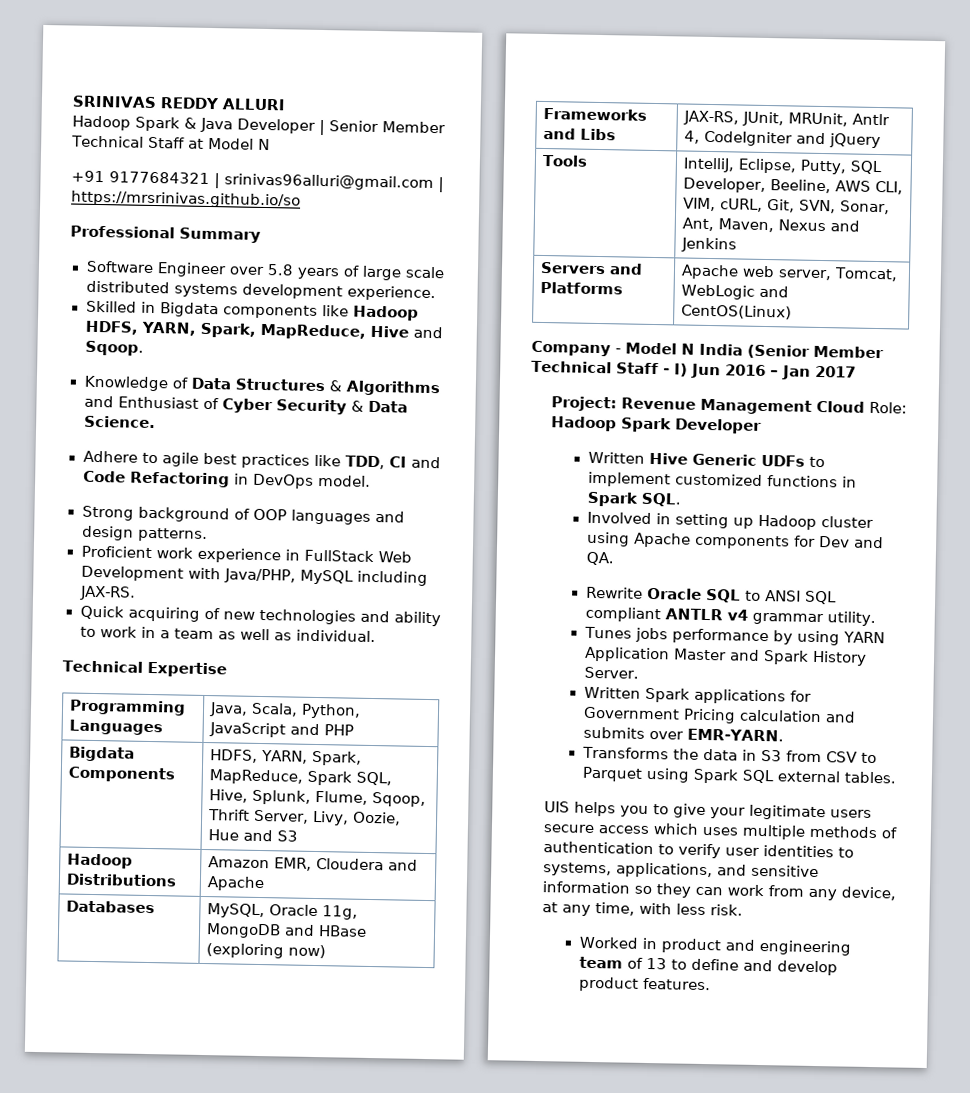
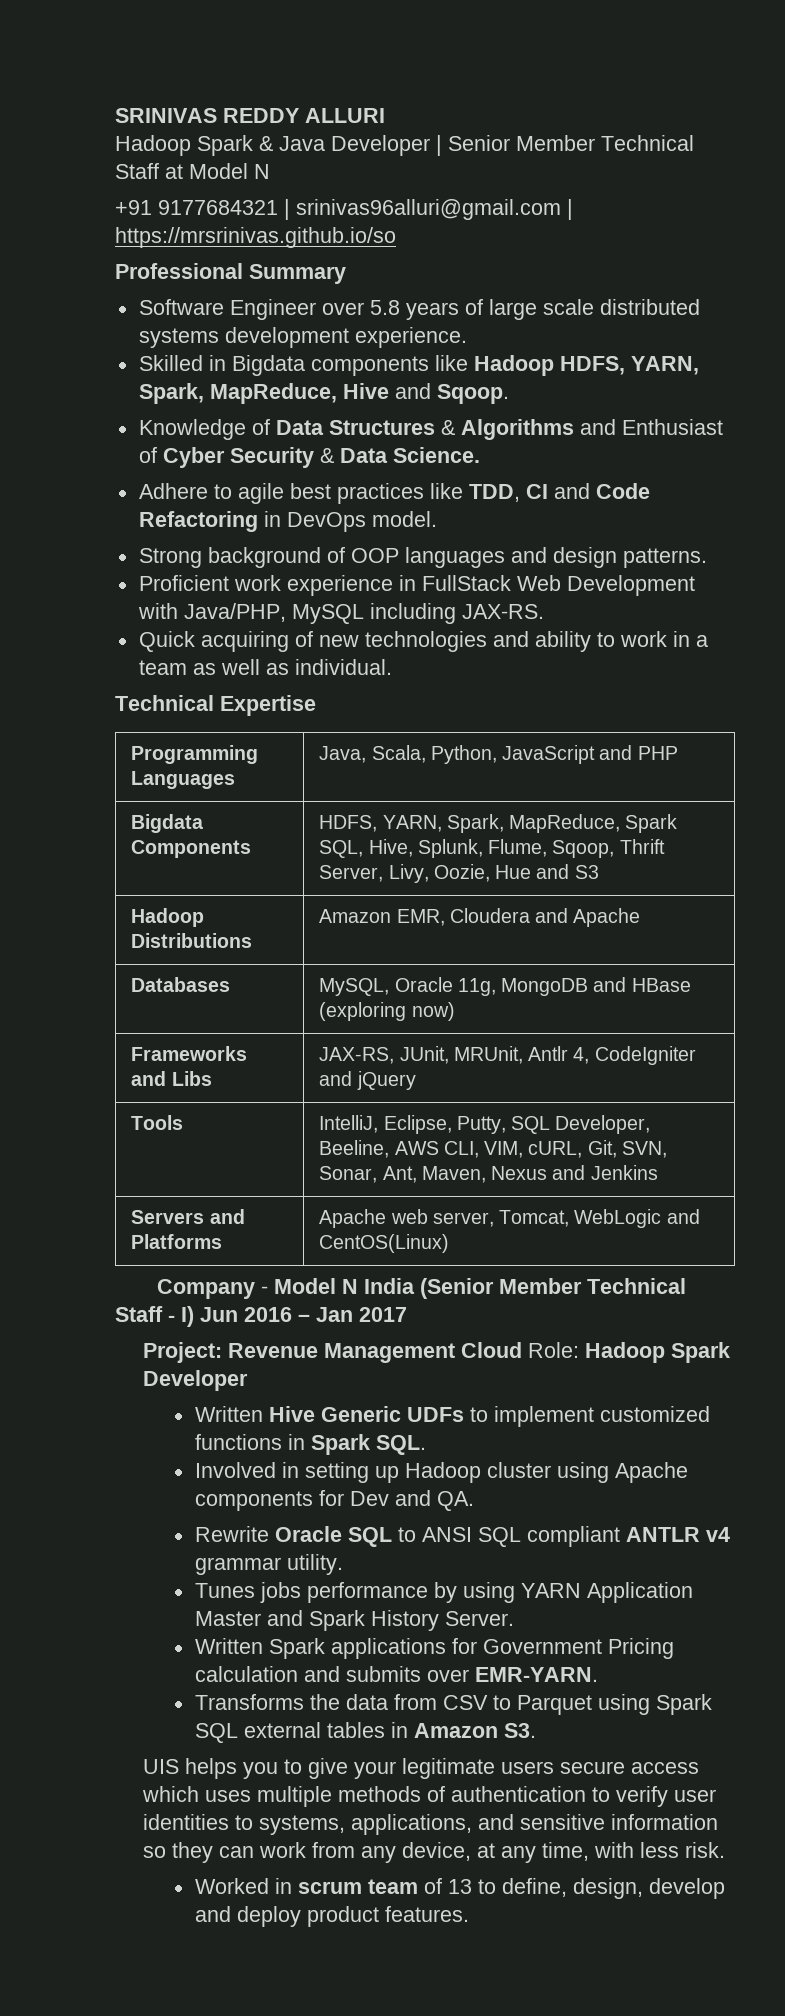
[741,749,782,762] in S3 -> (388, 1702) none
[843,771,897,784] tables. -> [326,1722,536,1738] tables in Amazon S3.
[660,938,851,956] product and engineering -> [297,1881,362,1894] scrum
[690,958,838,976] define and develop -> [501,1878,725,1899] [194,1906,301,1927] define, design, develop and deploy

